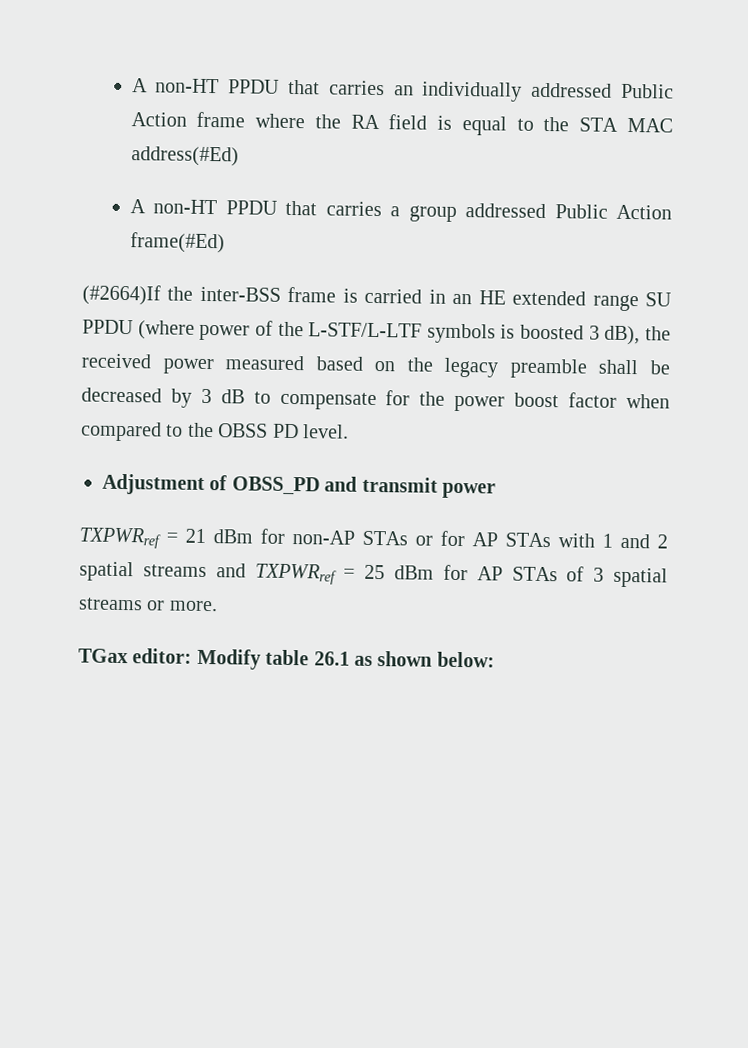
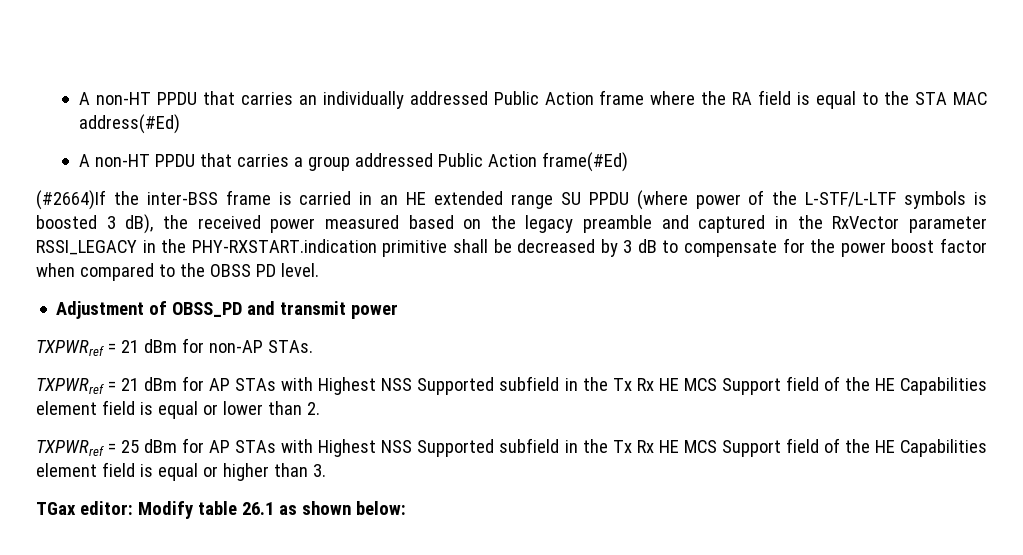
(587, 368) none -> [661,215,987,233] [36,239,448,257] and captured in the RxVector parameter RSSI_LEGACY in the PHY-RXSTART.indication primitive
[362,530,668,549] [79,561,246,582] STAs or for AP STAs with 1 and 2 spatial streams and -> [267,340,313,353] [36,376,988,395] [36,400,320,419] STAs. // TXPWRref = 21 dBm for AP STAs with Highest NSS Supported subfield in the Tx Rx HE MCS Support field of the HE Capabilities element field is equal or lower than 2. //
[566,566,668,588] [78,597,218,612] of 3 spatial streams or more. -> [281,438,988,457] [36,462,326,481] with Highest NSS Supported subfield in the Tx Rx HE MCS Support field of the HE Capabilities element field is equal or higher than 3.

